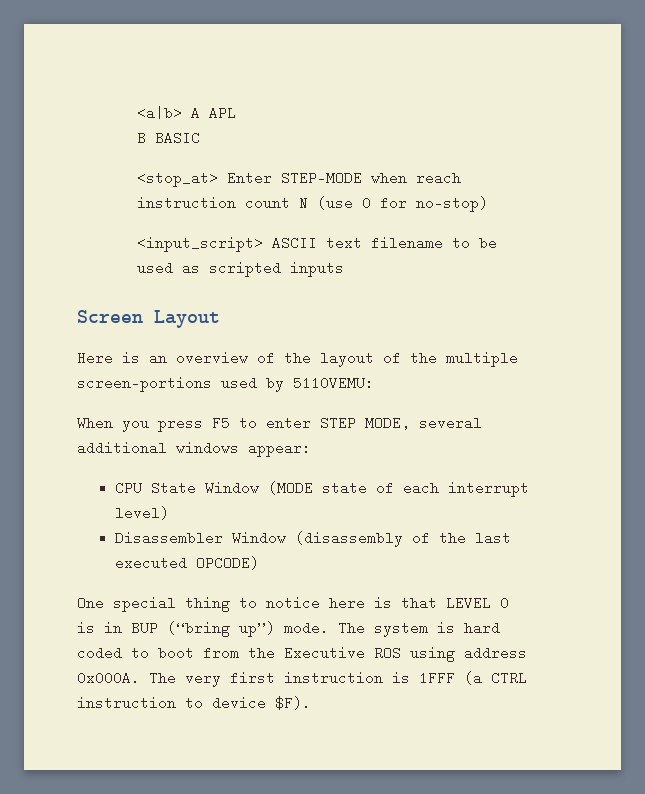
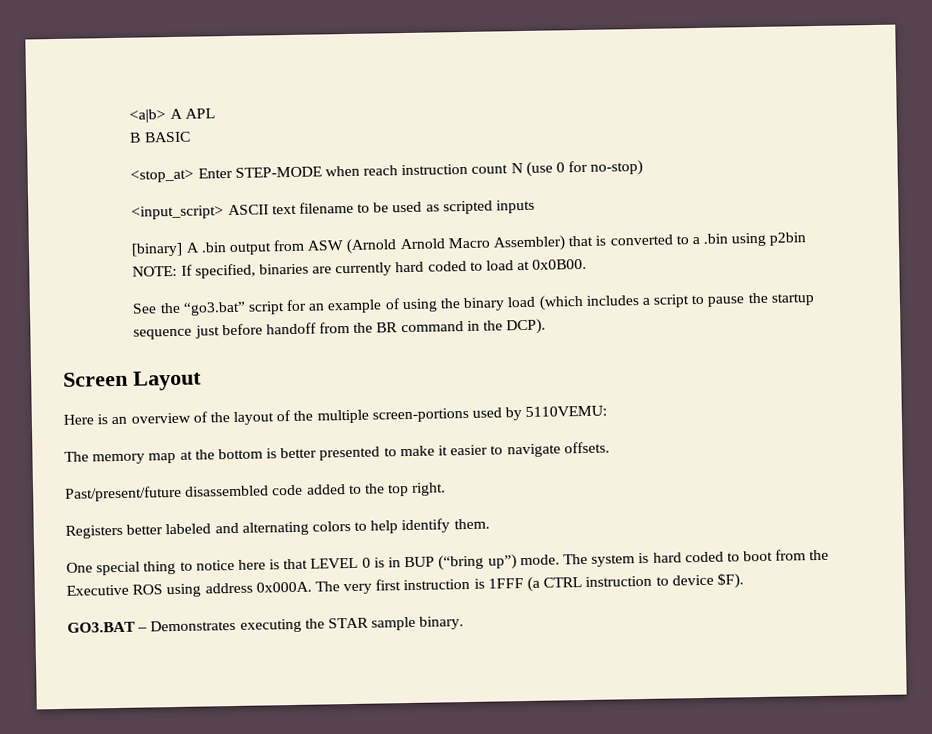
(345, 269) none -> [131,232,807,257] [132,258,588,279] [132,292,814,316] [133,318,547,340] // [binary] A .bin output from ASW (Arnold Arnold Macro Assembler) that is converted to a .bin using p2bin // NOTE: If specified, binaries are currently hard coded to load at 0x0B00. // See the “go3.bat” script for an example of using the binary load (which includes a script to pause the startup sequence just before handoff from the BR command in the DCP).
[77,416,482,432] [77,441,311,457] [115,481,530,497] [115,506,170,520] [115,531,512,547] [115,556,260,570] When you press F5 to enter STEP MODE, several additional windows appear: // CPU State Window (MODE state of each interrupt level) // Disassembler Window (disassembly of the last executed OPCODE) -> [64,441,610,465] [65,482,447,502] [65,518,490,539] The memory map at the bottom is better presented to make it easier to navigate offsets. // Past/present/future disassembled code added to the top right. // Registers better labeled and alternating colors to help identify them.
(311, 703) none -> [67,616,465,633] // GO3.BAT – Demonstrates executing the STAR sample binary.

